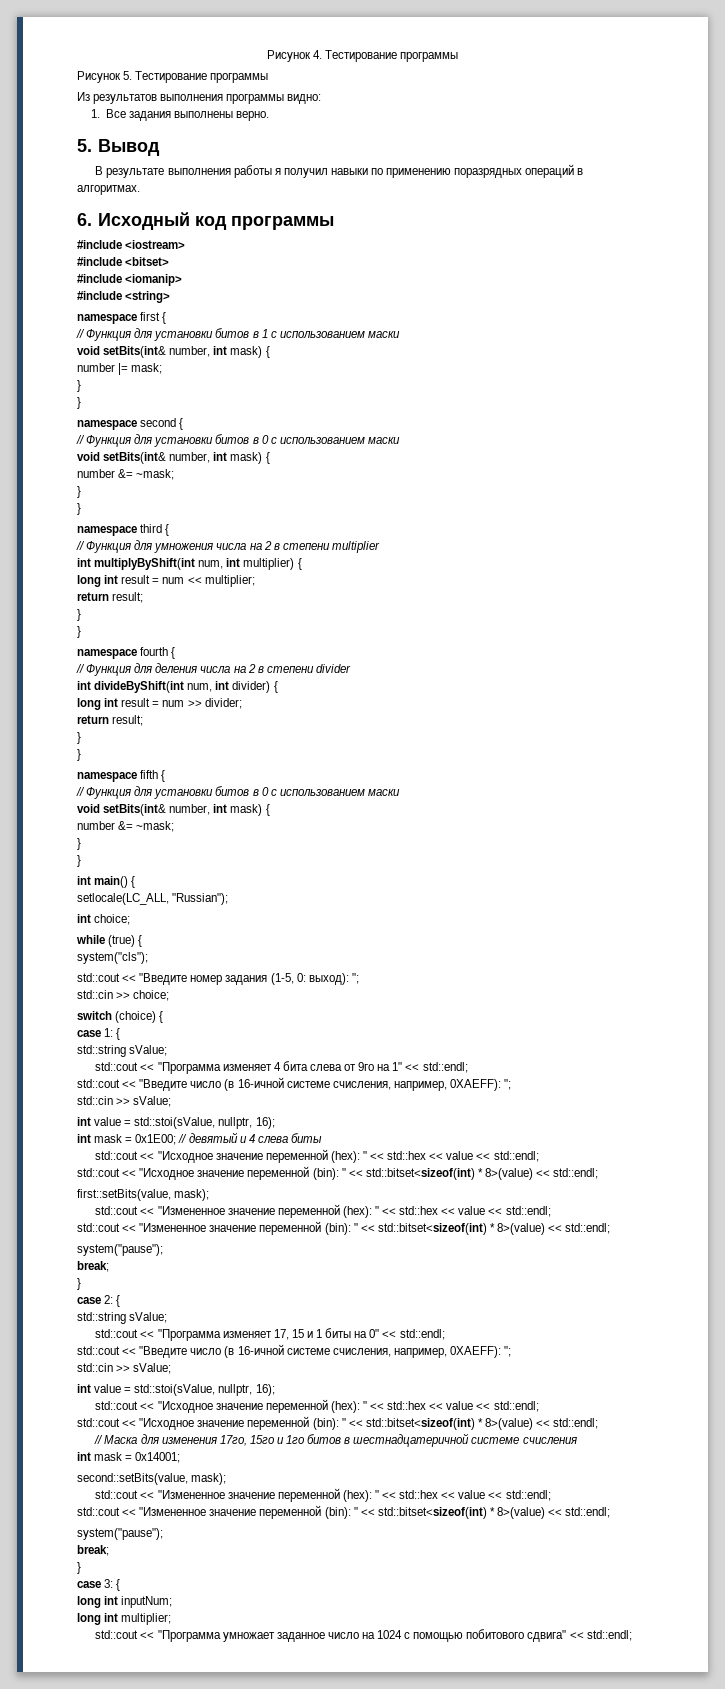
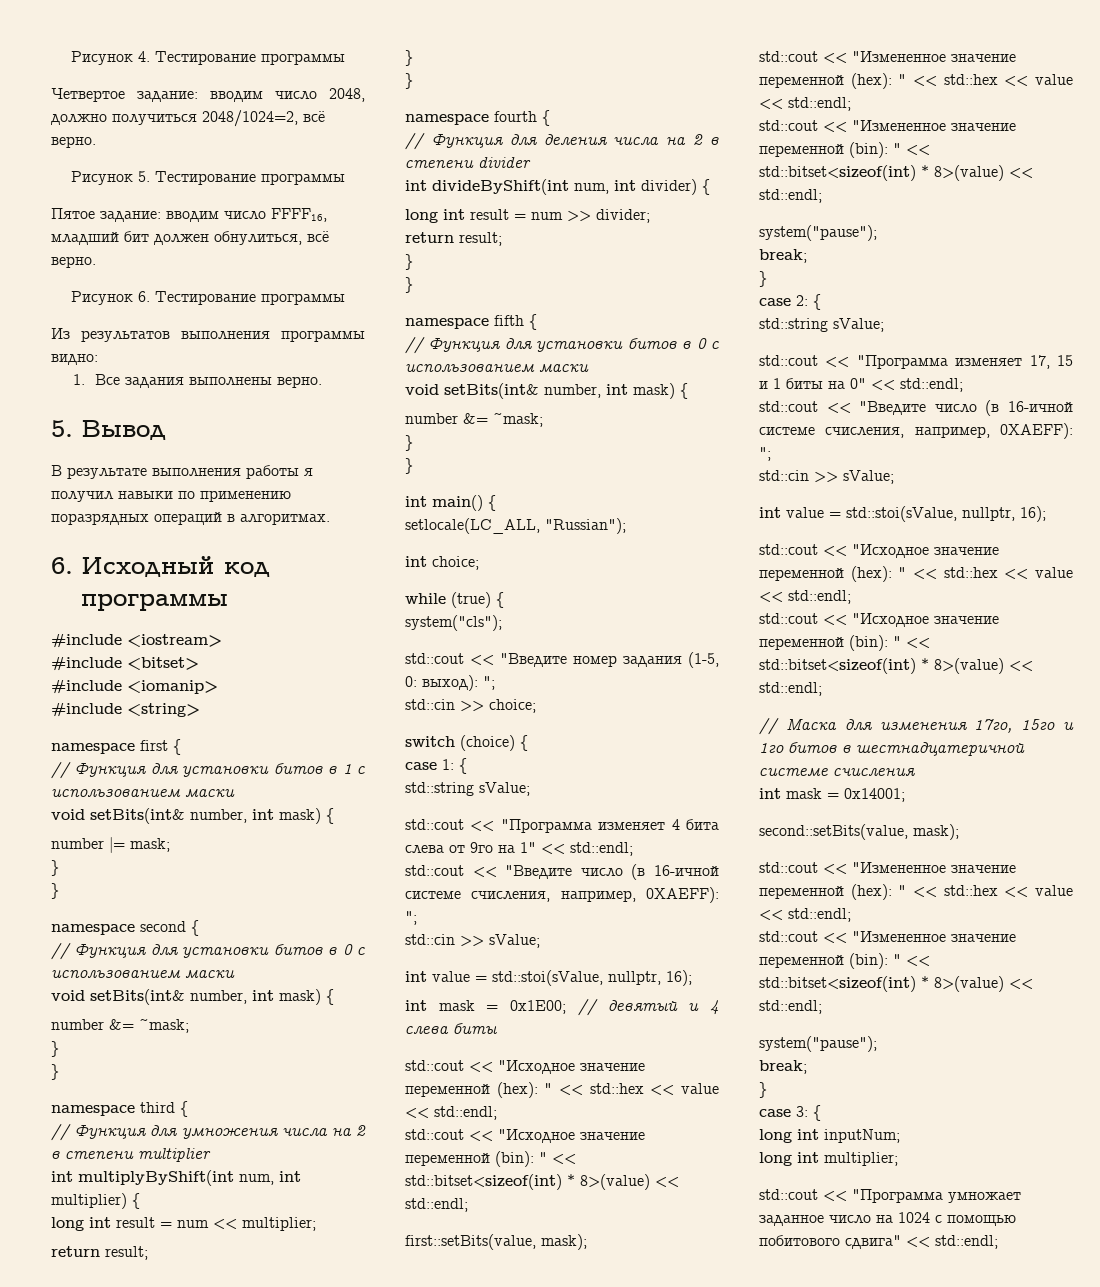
[77,71,133,83] Рисунок 5. -> [51,88,365,102] [51,110,325,127] [51,136,96,148] [71,171,345,185] [51,208,327,222] [51,231,329,245] [51,256,96,268] [71,291,150,305] Четвертое задание: вводим число 2048, должно получиться 2048/1024=2, всё верно. // Рисунок 5. Тестирование программы // Пятое задание: вводим число FFFF16, младший бит должен обнулиться, всё верно. // Рисунок 6.

